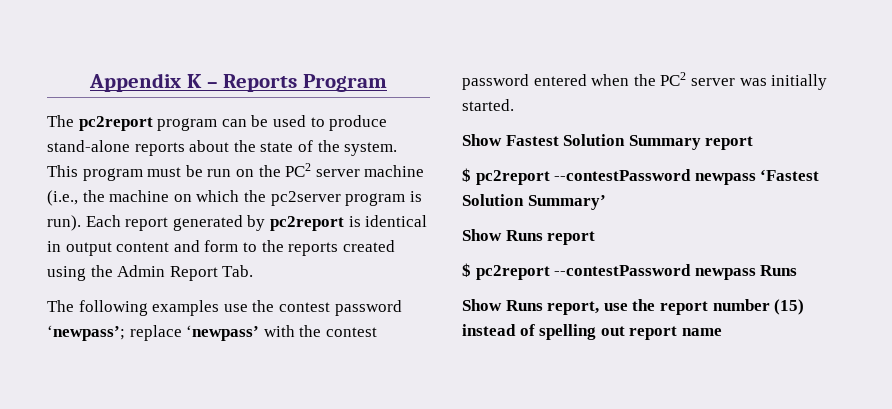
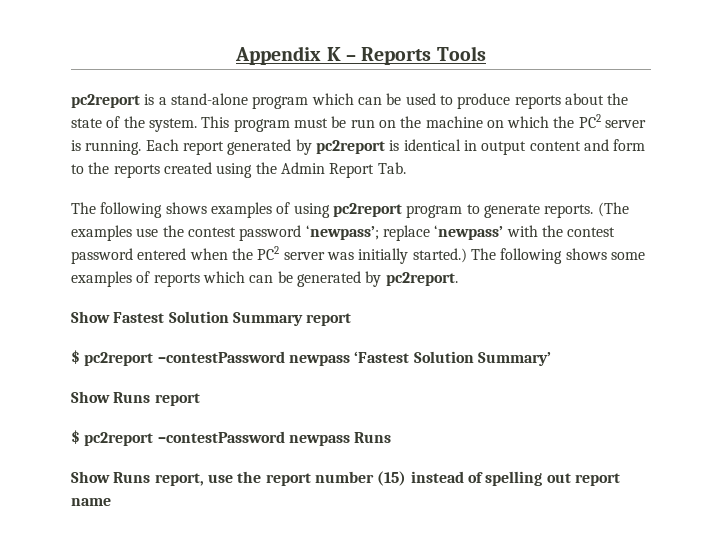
[302,74,387,92] [47,115,218,131] Program // The pc2report program -> [436,46,486,61] [71,93,354,109] Tools // pc2report is a stand-alone program which
[47,140,130,152] stand-alone -> (511, 101) none
[285,163,425,177] [47,190,422,206] [47,215,81,231] PC2 server machine (i.e., the machine on which the pc2server program is run). -> [425,114,647,128] [71,140,142,155] machine on which the PC2 server is running.
(148, 308) none -> [165,202,629,218] shows examples of using pc2report program to generate reports. (The
[462,99,514,111] started. -> [412,248,645,264] [71,271,458,287] started.) The following shows some examples of reports which can be generated by pc2report.
[554,169,692,181] --contestPassword -> [157,351,285,363] –contestPassword
[554,264,692,276] --contestPassword -> [157,431,285,443] –contestPassword

